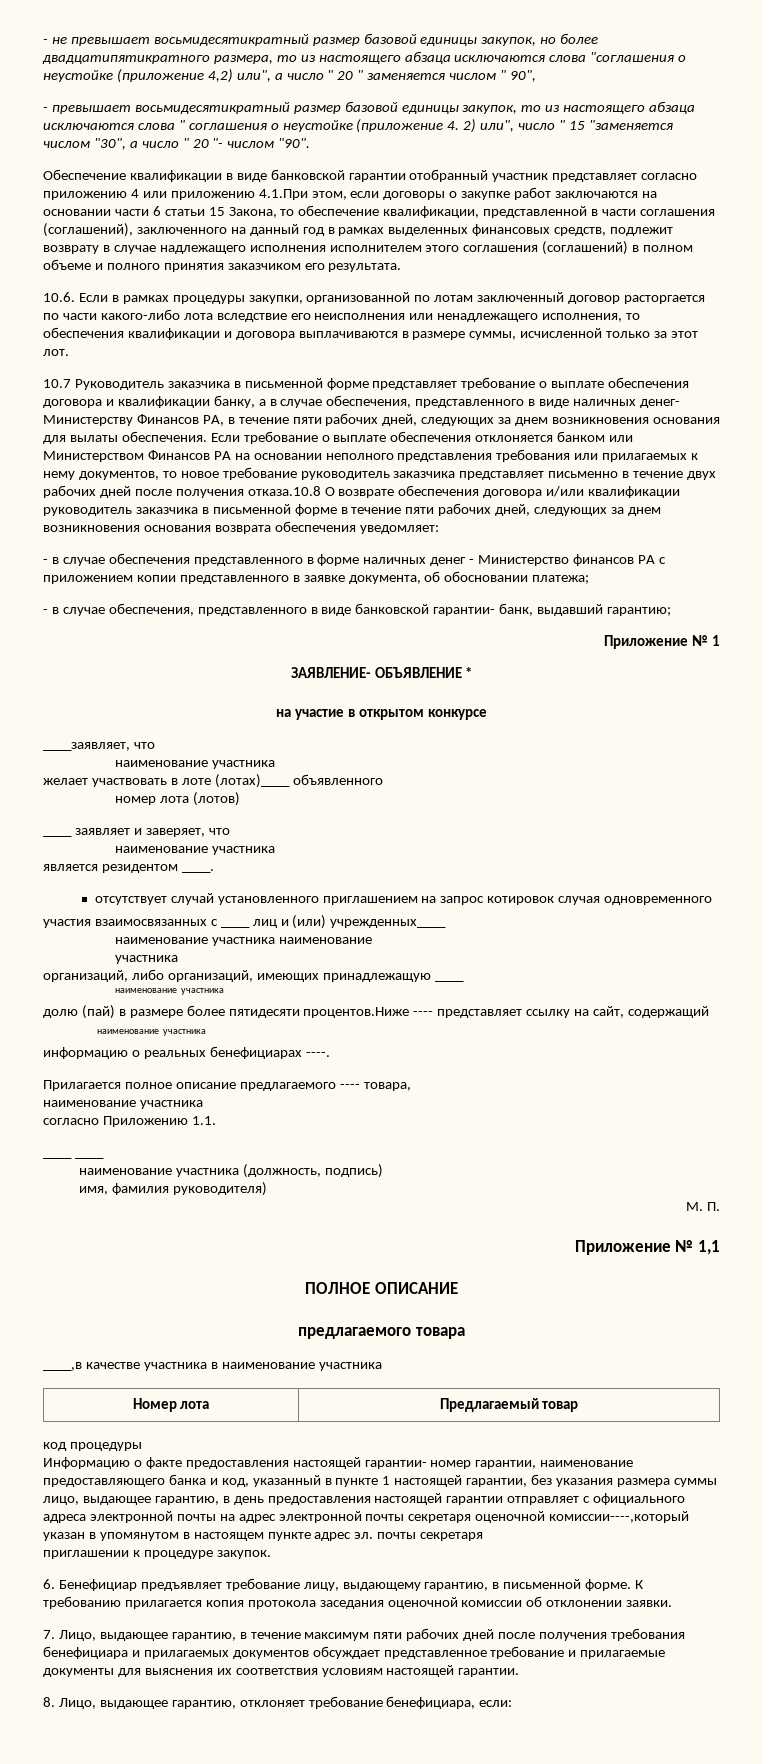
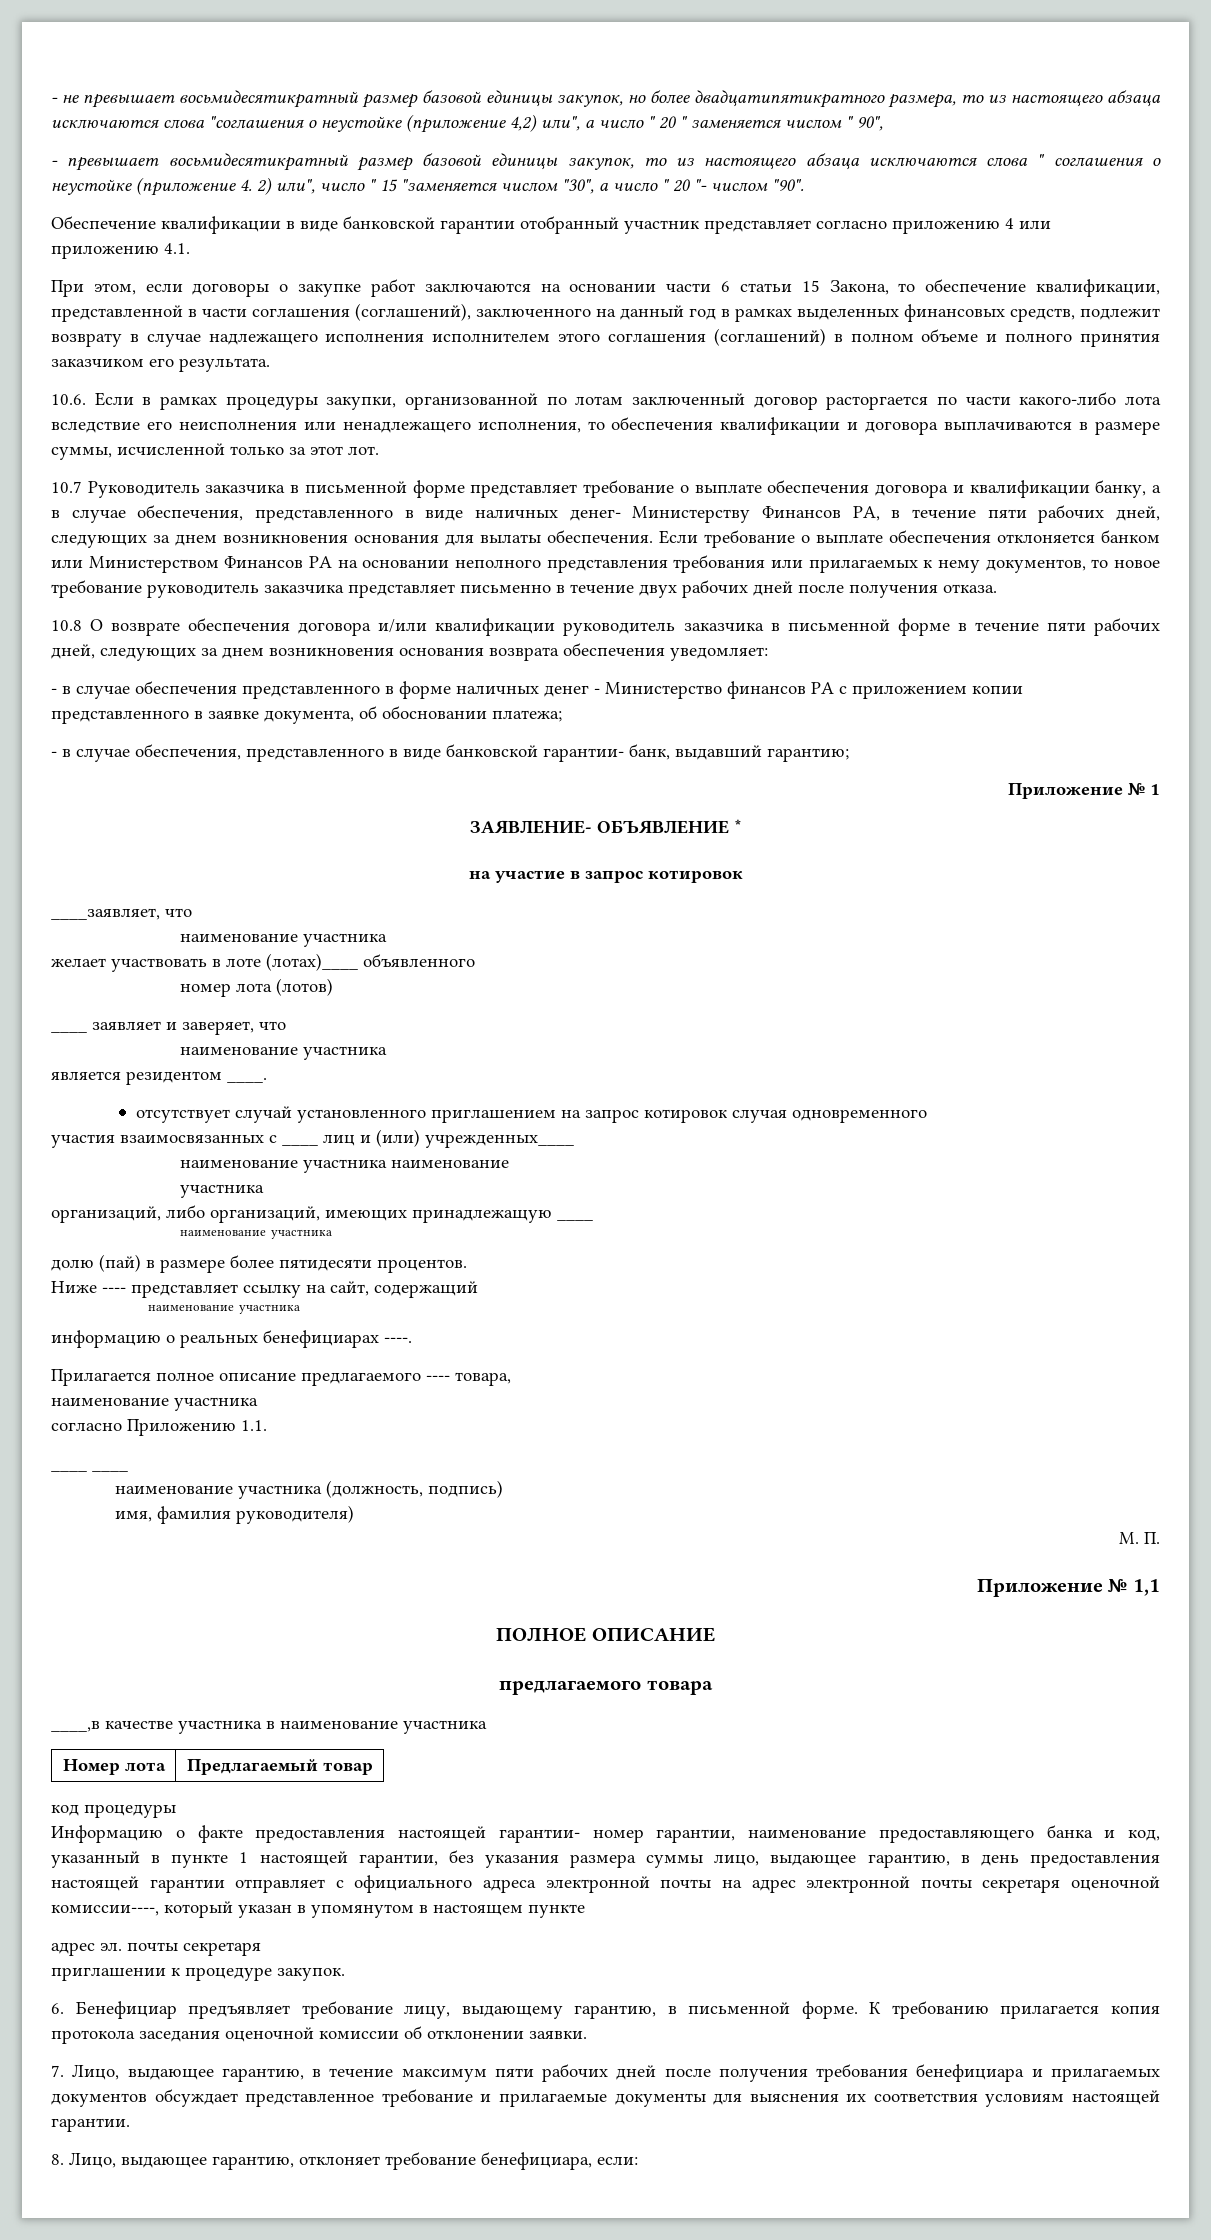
[258,189,308,200] 4.1.При -> [164,243,190,254] [51,280,84,297] 4.1. // При
[247,486,321,496] отказа.10.8 -> [943,584,997,593] [51,620,82,631] отказа. // 10.8
[358,709,487,720] открытом конкурсе -> [584,870,743,883] запрос котировок
[303,1007,410,1018] процентов.Ниже -> [377,1259,467,1273] [51,1281,97,1293] процентов. // Ниже
[549,1511,690,1523] комиссии----,который -> [51,1901,233,1918] комиссии----, который
(311, 1536) none -> (585, 1911) //

